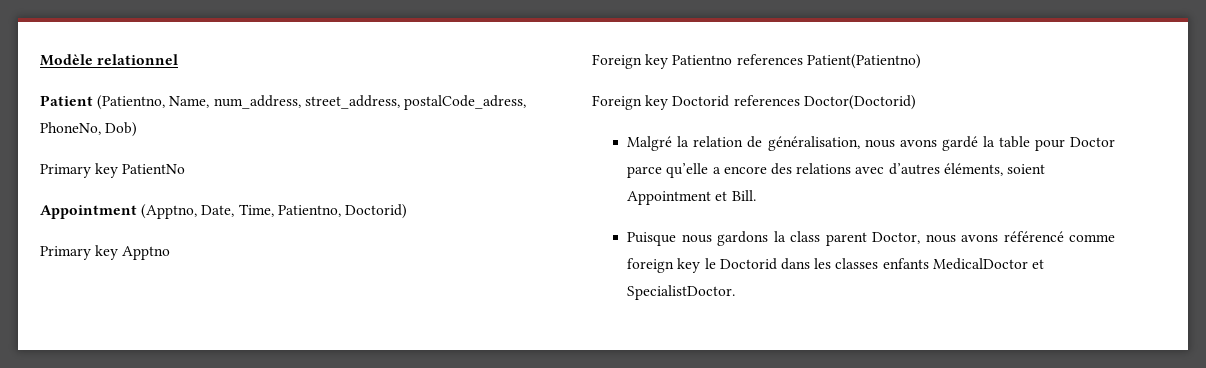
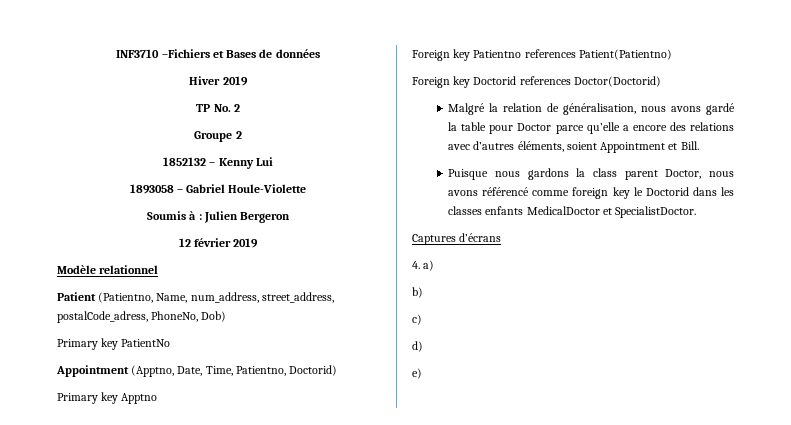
(40, 60) none -> [116,49,320,58] [189,76,248,86] [196,104,240,112] [194,131,242,142] [163,157,273,169] [129,184,307,194] [147,211,290,223] [178,238,259,248] INF3710 –Fichiers et Bases de données // Hiver 2019 // TP No. 2 // Groupe 2 // 1852132 – Kenny Lui // 1893058 – Gabriel Houle-Violette // Soumis à : Julien Bergeron // 12 février 2019 //
(736, 292) none -> [412,233,502,245] [412,260,435,271] [412,287,423,298] [412,314,422,325] [412,341,423,352] [412,368,422,379] // Captures d’écrans // 4. a) // b) // c) // d) // e)

